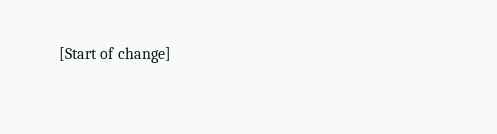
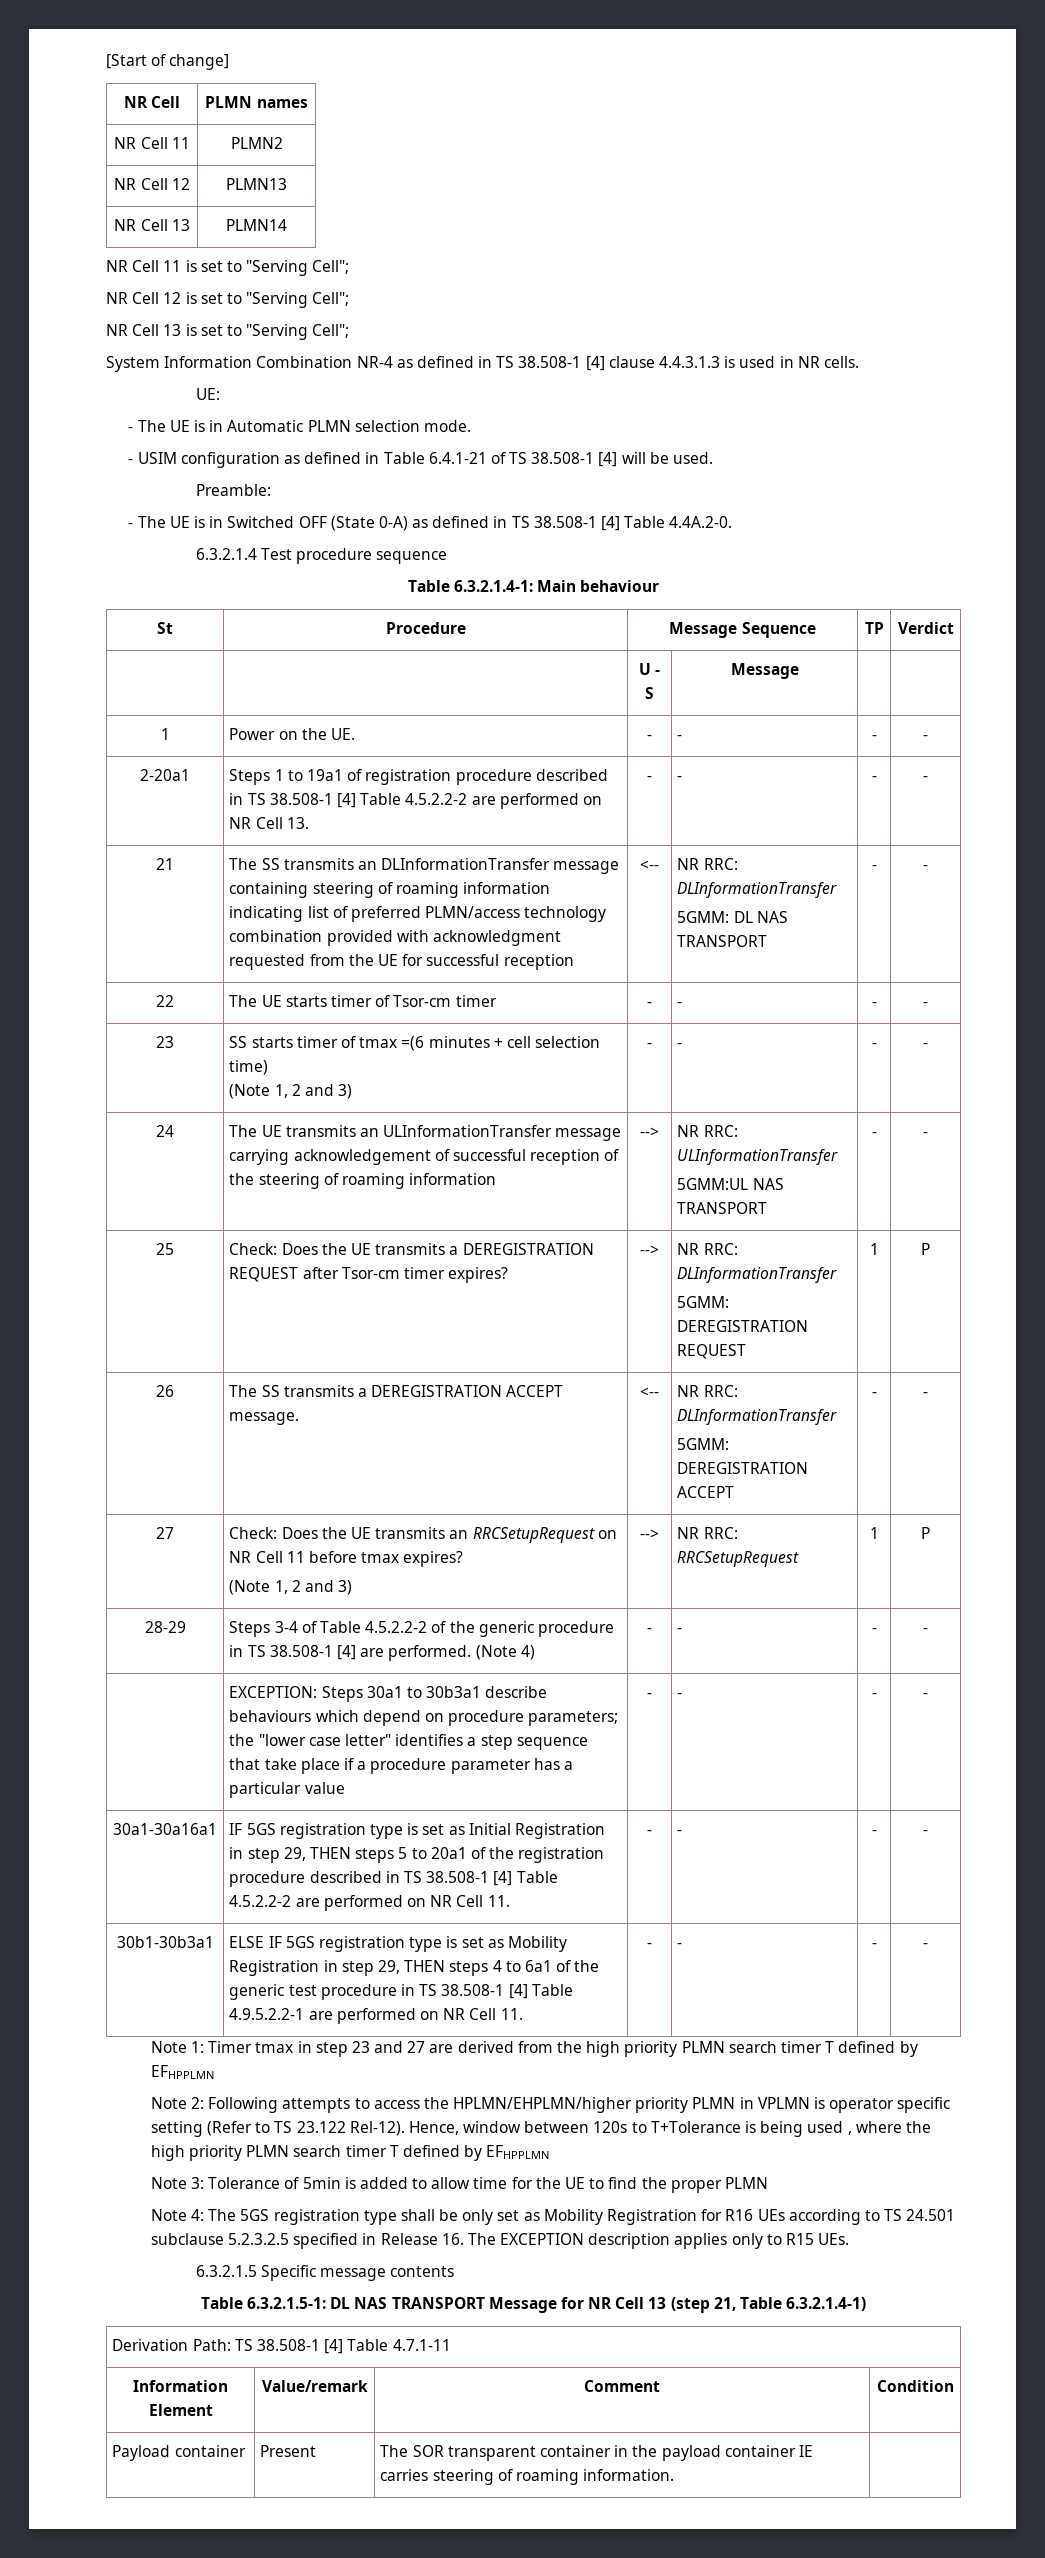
(171, 55) none -> [123,96,181,108] [205,96,308,108] [114,137,190,149] [230,137,283,149] [114,178,190,190] [226,178,287,190] [114,219,190,231] [226,219,287,231] [106,260,350,276] [106,292,350,308] [106,324,350,340] [106,356,859,372] [195,388,220,400] [128,420,471,432] [128,452,713,468] [195,484,271,496] [128,516,733,531] [195,548,448,564] [407,580,660,592] [157,622,173,634] [385,622,466,634] [669,622,816,638] [864,622,884,634] [897,622,954,634] [638,663,661,675] [645,687,654,699] [730,663,799,679] [160,728,170,740] [229,728,356,740] [647,735,652,740] [677,735,683,740] [871,735,877,740] [923,735,928,740] [140,769,190,781] [229,769,608,785] [229,793,602,809] [229,817,309,829] [647,776,652,781] [677,776,683,781] [871,776,877,781] [923,776,928,781] [156,858,174,870] [229,858,620,874] [229,882,551,898] [229,906,607,922] [229,930,562,946] [229,954,574,970] [640,860,659,870] [677,858,738,870] [677,882,838,898] [677,911,788,923] [677,935,768,947] [871,865,877,870] [923,865,928,870] [156,995,174,1007] [229,995,497,1007] [647,1002,652,1007] [677,1002,683,1007] [871,1002,877,1007] [923,1002,928,1007] [156,1036,174,1048] [229,1036,601,1051] [229,1060,269,1075] [229,1084,353,1099] [647,1043,652,1048] [677,1043,683,1048] [871,1043,877,1048] [923,1043,928,1048] [156,1125,174,1137] [229,1125,622,1141] [229,1149,620,1165] [229,1173,497,1189] [640,1127,659,1137] [677,1125,738,1137] [677,1149,839,1165] [677,1178,784,1190] [677,1202,768,1214] [871,1132,877,1137] [923,1132,928,1137] [156,1243,174,1255] [229,1243,594,1255] [229,1267,509,1283] [640,1245,659,1255] [677,1243,738,1255] [677,1267,838,1283] [677,1296,730,1308] [677,1320,809,1332] [677,1344,747,1359] [869,1243,879,1255] [921,1243,930,1255] [156,1385,174,1397] [229,1385,564,1397] [229,1412,300,1425] [640,1387,659,1397] [677,1385,738,1397] [677,1409,838,1425] [677,1438,730,1450] [677,1462,809,1474] [677,1486,735,1498] [871,1392,877,1397] [923,1392,928,1397] [156,1527,174,1539] [229,1527,617,1543] [229,1551,464,1567] [229,1580,353,1595] [640,1529,659,1539] [677,1527,738,1539] [677,1551,800,1567] [869,1527,879,1539] [921,1527,930,1539] [144,1621,186,1633] [229,1621,614,1637] [229,1645,535,1661] [647,1628,652,1633] [677,1628,683,1633] [871,1628,877,1633] [923,1628,928,1633] [229,1686,548,1702] [229,1710,619,1726] [229,1734,588,1750] [229,1758,573,1774] [229,1782,345,1798] [647,1693,652,1698] [677,1693,683,1698] [871,1693,877,1698] [923,1693,928,1698] [113,1823,217,1835] [229,1823,605,1839] [229,1847,605,1863] [229,1871,558,1887] [229,1895,510,1911] [647,1830,652,1835] [677,1830,683,1835] [871,1830,877,1835] [923,1830,928,1835] [116,1936,214,1948] [229,1936,567,1952] [229,1960,600,1976] [229,1984,573,2000] [229,2008,523,2024] [647,1943,652,1948] [677,1943,683,1948] [871,1943,877,1948] [923,1943,928,1948] [150,2041,918,2057] [150,2065,214,2079] [150,2097,951,2113] [150,2121,931,2137] [150,2145,550,2161] [150,2177,768,2193] [150,2209,956,2225] [150,2233,850,2249] [195,2265,455,2281] [200,2297,867,2313] [112,2339,451,2354] [133,2380,228,2392] [148,2404,213,2416] [261,2380,368,2392] [584,2380,660,2392] [876,2380,954,2392] [112,2445,246,2461] [260,2445,317,2457] [380,2445,813,2461] [380,2469,675,2485] // NR Cell | PLMN names // NR Cell 11 | PLMN2 // NR Cell 12 | PLMN13 // NR Cell 13 | PLMN14 // NR Cell 11 is set to "Serving Cell"; // NR Cell 12 is set to "Serving Cell"; // NR Cell 13 is set to "Serving Cell"; // System Information Combination NR-4 as defined in TS 38.508-1 [4] clause 4.4.3.1.3 is used in NR cells. // UE: // - The UE is in Automatic PLMN selection mode. // - USIM configuration as defined in Table 6.4.1-21 of TS 38.508-1 [4] will be used. // Preamble: // - The UE is in Switched OFF (State 0-A) as defined in TS 38.508-1 [4] Table 4.4A.2-0. // 6.3.2.1.4 Test procedure sequence // Table 6.3.2.1.4-1: Main behaviour // St | Procedure | Message Sequence | TP | Verdict // | | U - S | Message | | // 1 | Power on the UE. | - | - | - | - // 2-20a1 | Steps 1 to 19a1 of registration procedure described in TS 38.508-1 [4] Table 4.5.2.2-2 are performed on NR Cell 13. | - | - | - | - // 21 | The SS transmits an DLInformationTransfer message containing steering of roaming information indicating list of preferred PLMN/access technology combination provided with acknowledgment requested from the UE for successful reception | <-- | NR RRC: DLInformationTransfer // 5GMM: DL NAS TRANSPORT | - | - // 22 | The UE starts timer of Tsor-cm timer | - | - | - | - // 23 | SS starts timer of tmax =(6 minutes + cell selection time) // (Note 1, 2 and 3) | - | - | - | - // 24 | The UE transmits an ULInformationTransfer message carrying acknowledgement of successful reception of the steering of roaming information | --> | NR RRC: ULInformationTransfer // 5GMM:UL NAS TRANSPORT | - | - // 25 | Check: Does the UE transmits a DEREGISTRATION REQUEST after Tsor-cm timer expires? | --> | NR RRC: DLInformationTransfer // 5GMM: DEREGISTRATION REQUEST | 1 | P // 26 | The SS transmits a DEREGISTRATION ACCEPT message. | <-- | NR RRC: DLInformationTransfer // 5GMM: DEREGISTRATION ACCEPT | - | - // 27 | Check: Does the UE transmits an RRCSetupRequest on NR Cell 11 before tmax expires? // (Note 1, 2 and 3) | --> | NR RRC: RRCSetupRequest | 1 | P // 28-29 | Steps 3-4 of Table 4.5.2.2-2 of the generic procedure in TS 38.508-1 [4] are performed. (Note 4) | - | - | - | - // | EXCEPTION: Steps 30a1 to 30b3a1 describe behaviours which depend on procedure parameters; the "lower case letter" identifies a step sequence that take place if a procedure parameter has a particular value | - | - | - | - // 30a1-30a16a1 | IF 5GS registration type is set as Initial Registration in step 29, THEN steps 5 to 20a1 of the registration procedure described in TS 38.508-1 [4] Table 4.5.2.2-2 are performed on NR Cell 11. | - | - | - | - // 30b1-30b3a1 | ELSE IF 5GS registration type is set as Mobility Registration in step 29, THEN steps 4 to 6a1 of the generic test procedure in TS 38.508-1 [4] Table 4.9.5.2.2-1 are performed on NR Cell 11. | - | - | - | - // Note 1: Timer tmax in step 23 and 27 are derived from the high priority PLMN search timer T defined by EFHPPLMN // Note 2: Following attempts to access the HPLMN/EHPLMN/higher priority PLMN in VPLMN is operator specific setting (Refer to TS 23.122 Rel-12). Hence, window between 120s to T+Tolerance is being used , where the high priority PLMN search timer T defined by EFHPPLMN // Note 3: Tolerance of 5min is added to allow time for the UE to find the proper PLMN // Note 4: The 5GS registration type shall be only set as Mobility Registration for R16 UEs according to TS 24.501 subclause 5.2.3.2.5 specified in Release 16. The EXCEPTION description applies only to R15 UEs. // 6.3.2.1.5 Specific message contents // Table 6.3.2.1.5-1: DL NAS TRANSPORT Message for NR Cell 13 (step 21, Table 6.3.2.1.4-1) // Derivation Path: TS 38.508-1 [4] Table 4.7.1-11 // Information Element | Value/remark | Comment | Condition // Payload container | Present | The SOR transparent container in the payload container IE carries steering of roaming information. |

